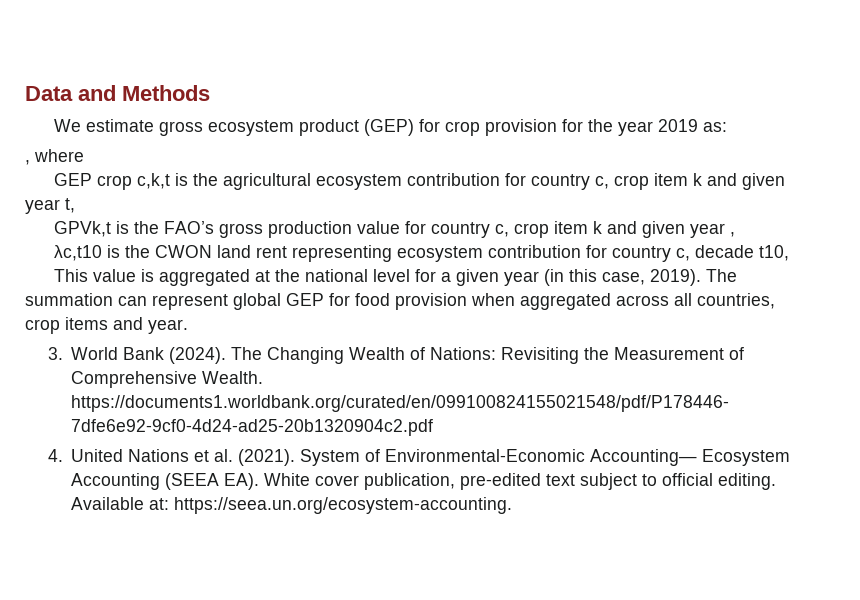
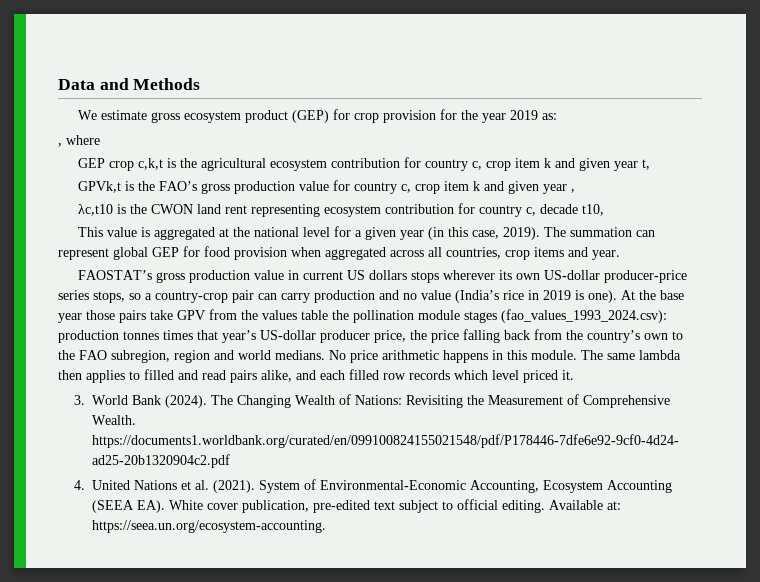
(188, 326) none -> [77,270,687,283] [58,290,684,303] [58,309,667,323] [58,329,683,343] [58,350,681,363] [58,369,574,383] // FAOSTAT’s gross production value in current US dollars stops wherever its own US-dollar producer-price series stops, so a country-crop pair can carry production and no value (India’s rice in 2019 is one). At the base year those pairs take GPV from the values table the pollination module stages (fao_values_1993_2024.csv): production tonnes times that year’s US-dollar producer price, the price falling back from the country’s own to the FAO subregion, region and world medians. No price arithmetic happens in this module. The same lambda then applies to filled and read pairs alike, and each filled row records which level priced it.
[590,449,698,466] Accounting— -> [469,480,539,493] Accounting,

